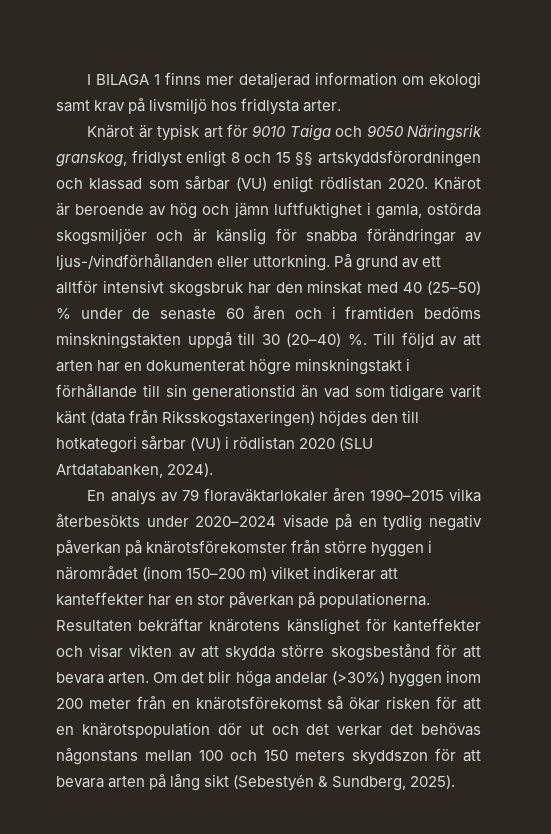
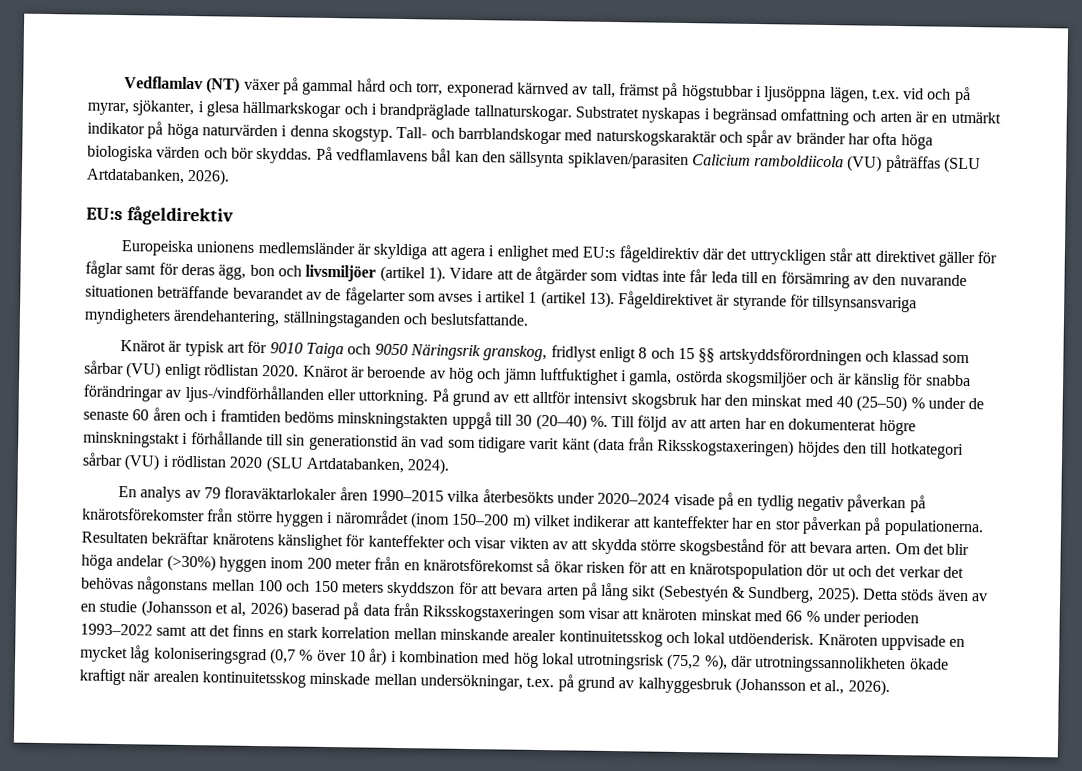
[87,72,481,89] [56,98,342,115] I BILAGA 1 finns mer detaljerad information om ekologi samt krav på livsmiljö hos fridlysta arter. -> [124,76,971,105] [87,100,1001,126] [87,121,933,150] [87,145,982,174] [86,168,231,186] [86,206,234,226] [121,240,998,268] [85,260,967,289] [85,285,918,313] [84,308,530,328] Vedflamlav (NT) växer på gammal hård och torr, exponerad kärnved av tall, främst på högstubbar i ljusöppna lägen, t.ex. vid och på myrar, sjökanter, i glesa hällmarkskogar och i brandpräglade tallnaturskogar. Substratet nyskapas i begränsad omfattning och arten är en utmärkt indikator på höga naturvärden i denna skogstyp. Tall- och barrblandskogar med naturskogskaraktär och spår av bränder har ofta höga biologiska värden och bör skyddas. På vedflamlavens bål kan den sällsynta spiklaven/parasiten Calicium ramboldiicola (VU) påträffas (SLU Artdatabanken, 2026). // EU:s fågeldirektiv // Europeiska unionens medlemsländer är skyldiga att agera i enlighet med EU:s fågeldirektiv där det uttryckligen står att direktivet gäller för fåglar samt för deras ägg, bon och livsmiljöer (artikel 1). Vidare att de åtgärder som vidtas inte får leda till en försämring av den nuvarande situationen beträffande bevarandet av de fågelarter som avses i artikel 1 (artikel 13). Fågeldirektivet är styrande för tillsynsansvariga myndigheters ärendehantering, ställningstaganden och beslutsfattande.
(456, 782) none -> [863,588,989,602] [80,600,920,628] [80,623,966,651] [80,645,949,674] [79,668,890,696] Detta stöds även av en studie (Johansson et al, 2026) baserad på data från Riksskogstaxeringen som visar att knäroten minskat med 66 % under perioden 1993–2022 samt att det finns en stark korrelation mellan minskande arealer kontinuitetsskog och lokal utdöenderisk. Knäroten uppvisade en mycket låg koloniseringsgrad (0,7 % över 10 år) i kombination med hög lokal utrotningsrisk (75,2 %), där utrotningssannolikheten ökade kraftigt när arealen kontinuitetsskog minskade mellan undersökningar, t.ex. på grund av kalhyggesbruk (Johansson et al., 2026).

